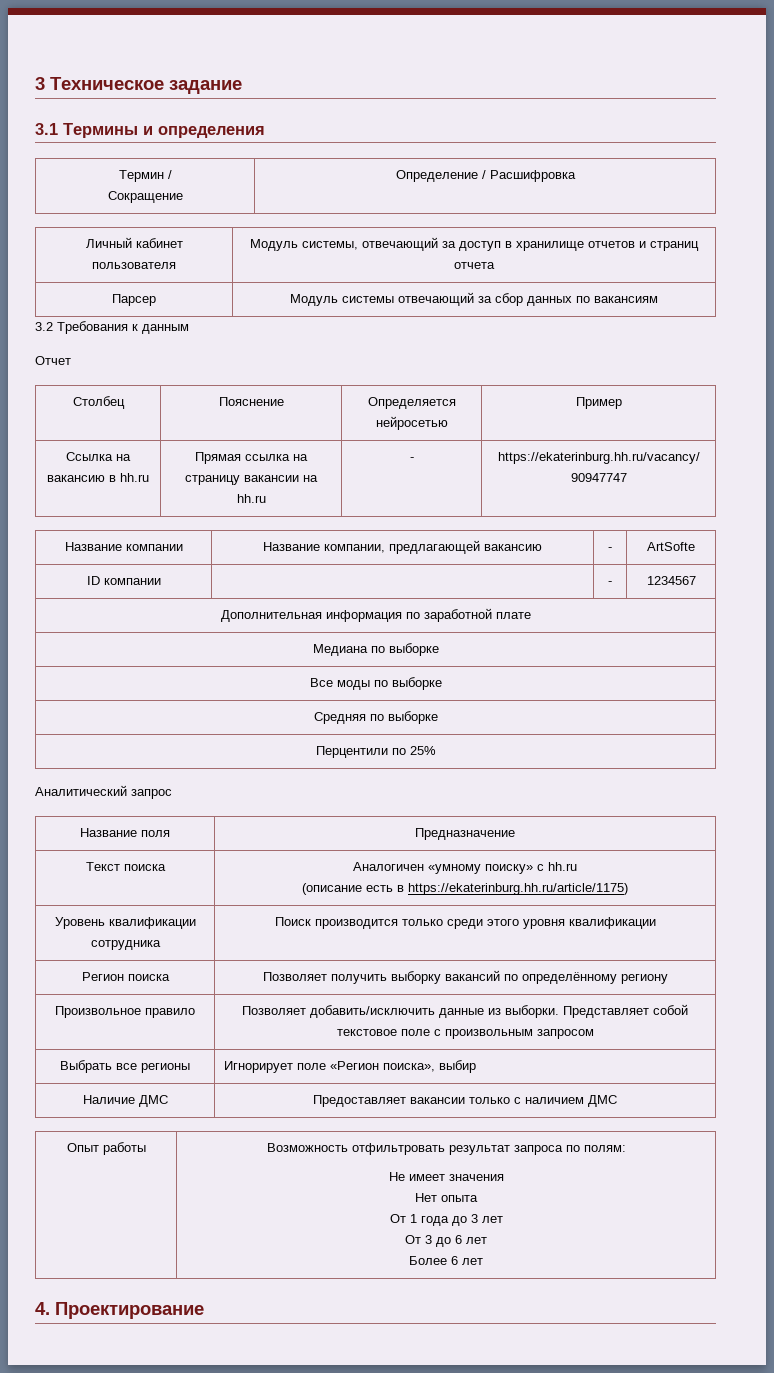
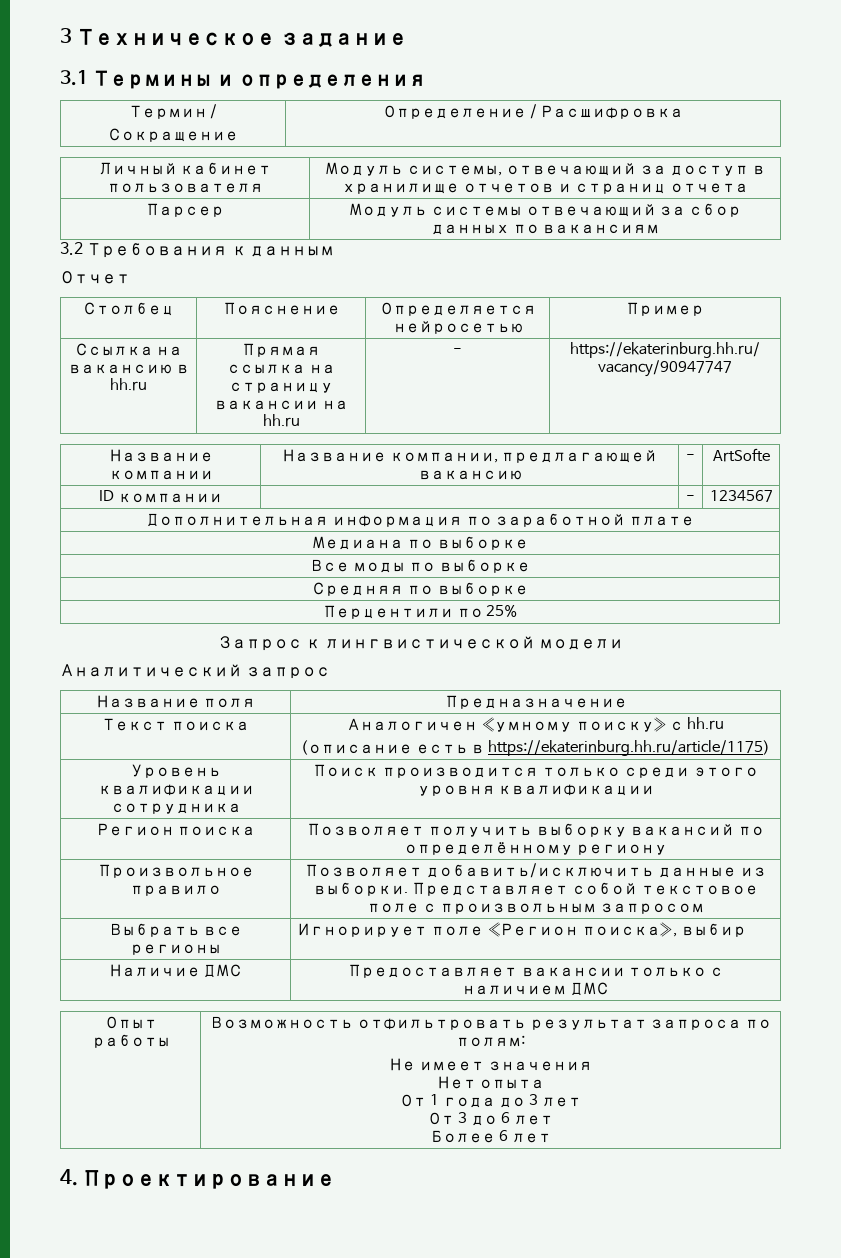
(436, 750) none -> [218,636,623,651] // Запрос к лингвистической модели

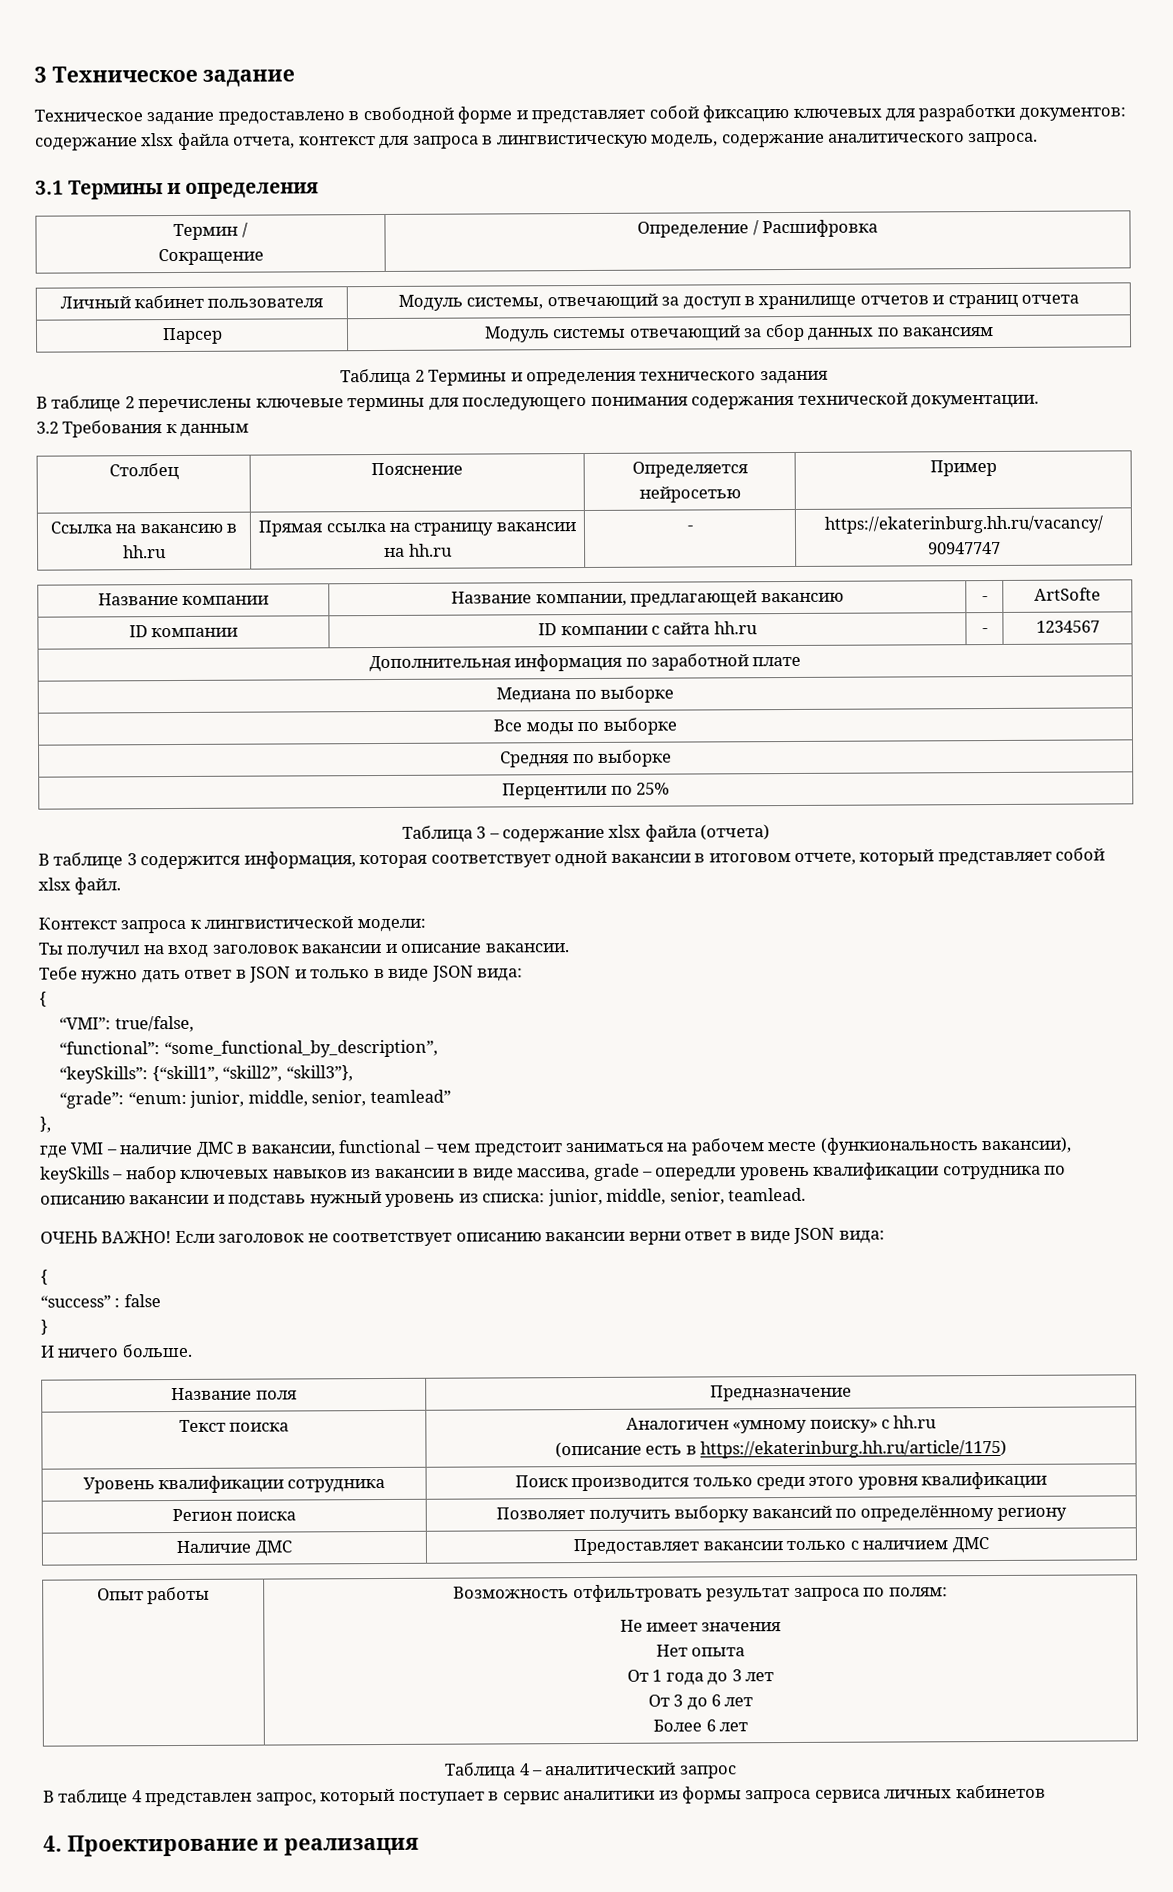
(407, 39) none -> [34,103,1126,126] [35,132,1039,151] // Техническое задание предоставлено в свободной форме и представляет собой фиксацию ключевых для разработки документов: содержание xlsx файла отчета, контекст для запроса в лингвистическую модель, содержание аналитического запроса.
(660, 229) none -> [340,368,828,387] [36,392,1040,413] // Таблица 2 Термины и определения технического задания // В таблице 2 перечислены ключевые термины для последующего понимания содержания технической документации.
[60,271,130,284] // Отчет -> (250, 430) none
(222, 498) none -> [538,621,758,636] ID компании с сайта hh.ru
[218,636,623,651] [60,664,331,679] Запрос к лингвистической модели // Аналитический запрос -> [401,824,771,843] [38,847,1106,870] [38,877,122,895] [38,916,426,934] [38,942,570,959] [39,965,524,984] [39,991,47,1007] [59,1015,194,1033] [59,1039,438,1059] [59,1065,353,1084] [59,1089,451,1109] [39,1116,51,1133] [39,1136,1073,1159] [40,1162,1067,1184] [40,1187,807,1208] [40,1227,885,1247] [40,1269,48,1285] [40,1294,161,1308] [40,1319,48,1335] [40,1343,193,1358] Таблица 3 – содержание xlsx файла (отчета) // В таблице 3 содержится информация, которая соответствует одной вакансии в итоговом отчете, который представляет собой xlsx файл. // Контекст запроса к лингвистической модели: // Ты получил на вход заголовок вакансии и описание вакансии. // Тебе нужно дать ответ в JSON и только в виде JSON вида: // { // “VMI”: true/false, // “functional”: “some_functional_by_description”, // “keySkills”: {“skill1”, “skill2”, “skill3”}, // “grade”: “enum: junior, middle, senior, teamlead” // }, // где VMI – наличие ДМС в вакансии, functional – чем предстоит заниматься на рабочем месте (функиональность вакансии), keySkills – набор ключевых навыков из вакансии в виде массива, grade – опередли уровень квалификации сотрудника по описанию вакансии и подставь нужный уровень из списка: junior, middle, senior, teamlead. // ОЧЕНЬ ВАЖНО! Если заголовок не соответствует описанию вакансии верни ответ в виде JSON вида: // { // “success” : false // } // И ничего больше.
[97,864,254,878] [130,885,221,896] [305,863,766,878] [313,882,758,896] [367,903,704,914] [108,923,243,937] [130,944,221,955] [296,922,746,937] // Произвольное правило | Позволяет добавить/исключить данные из выборки. Представляет собой текстовое поле с произвольным запросом // Выбрать все регионы | Игнорирует поле «Регион поиска», выбир -> (1067, 1514) none
(551, 1138) none -> [444,1762,737,1780] [43,1784,1046,1807] // Таблица 4 – аналитический запрос // В таблице 4 представлен запрос, который поступает в сервис аналитики из формы запроса сервиса личных кабинетов
(336, 1179) none -> [263,1837,420,1856] и реализация

